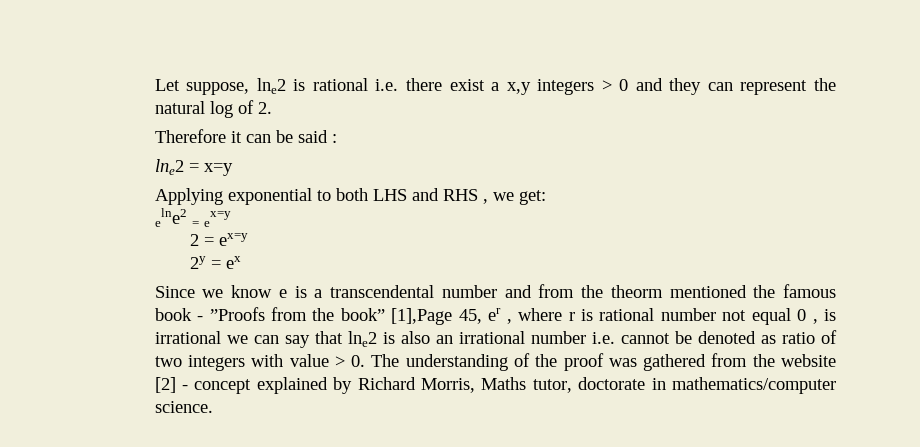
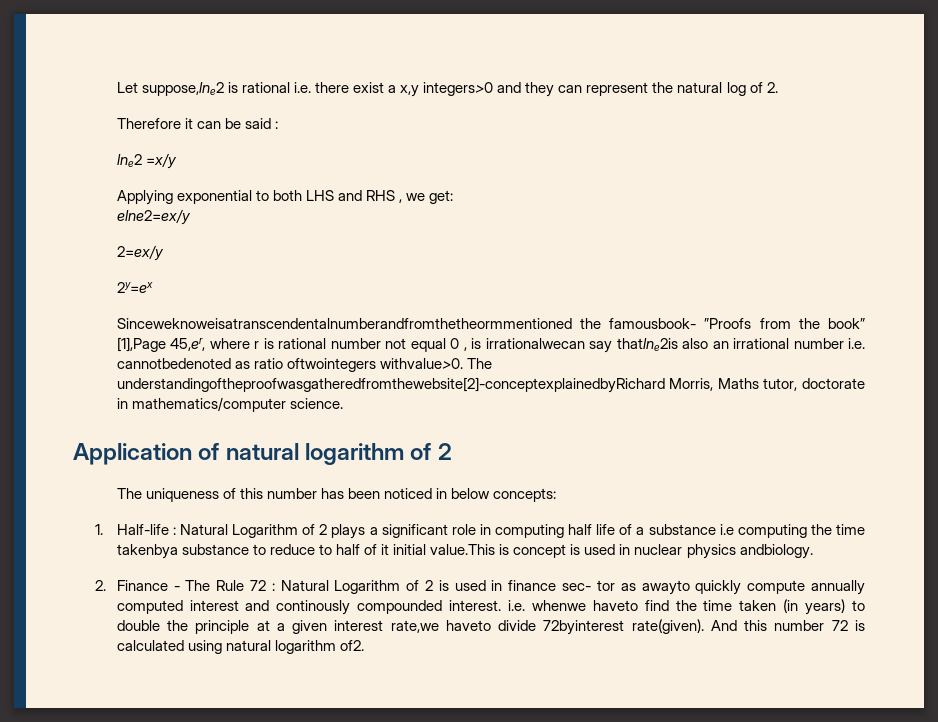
[186,78,286,95] suppose, lne2 -> [141,82,224,96] suppose,lne2
[537,79,629,95] integers > 0 -> [423,82,494,96] integers>0
[188,163,233,176] = x=y -> [145,153,177,169] =x/y
[154,208,231,227] [190,233,249,246] [190,256,242,269] [154,284,837,298] [154,308,204,321] elne2 = ex=y // 2 = ex=y // 2y = ex // Since we know e is a transcendental number and from the theorm mentioned the famous book - -> [116,209,191,225] [116,245,164,261] [116,282,153,293] [116,318,697,329] elne2=ex/y // 2=ex/y // 2y=ex // Sinceweknoweisatranscendentalnumberandfromthetheormmentioned the famousbook-
[458,308,512,324] 45, er , -> [170,338,206,351] 45,er,
[154,331,395,348] irrational we can say that lne2 is -> [485,338,678,353] irrationalwecan say thatlne2is
[620,330,838,344] [154,353,836,371] [154,377,416,394] cannot be denoted as ratio of two integers with value > 0. The understanding of the proof was gathered from the website [2] - concept explained by Richard -> [116,358,492,372] [116,377,665,393] cannotbedenoted as ratio oftwointegers withvalue>0. The understandingoftheproofwasgatheredfromthewebsite[2]-conceptexplainedbyRichard
(213, 407) none -> [73,443,452,465] [116,488,557,502] [94,524,865,539] [116,544,813,559] [94,580,866,595] [116,599,865,615] [116,619,865,635] [116,640,364,654] // Application of natural logarithm of 2 // The uniqueness of this number has been noticed in below concepts: // 1. Half-life : Natural Logarithm of 2 plays a significant role in computing half life of a substance i.e computing the time takenbya substance to reduce to half of it initial value.This is concept is used in nuclear physics andbiology. // 2. Finance - The Rule 72 : Natural Logarithm of 2 is used in finance sec- tor as awayto quickly compute annually computed interest and continously compounded interest. i.e. whenwe haveto find the time taken (in years) to double the principle at a given interest rate,we haveto divide 72byinterest rate(given). And this number 72 is calculated using natural logarithm of2.

